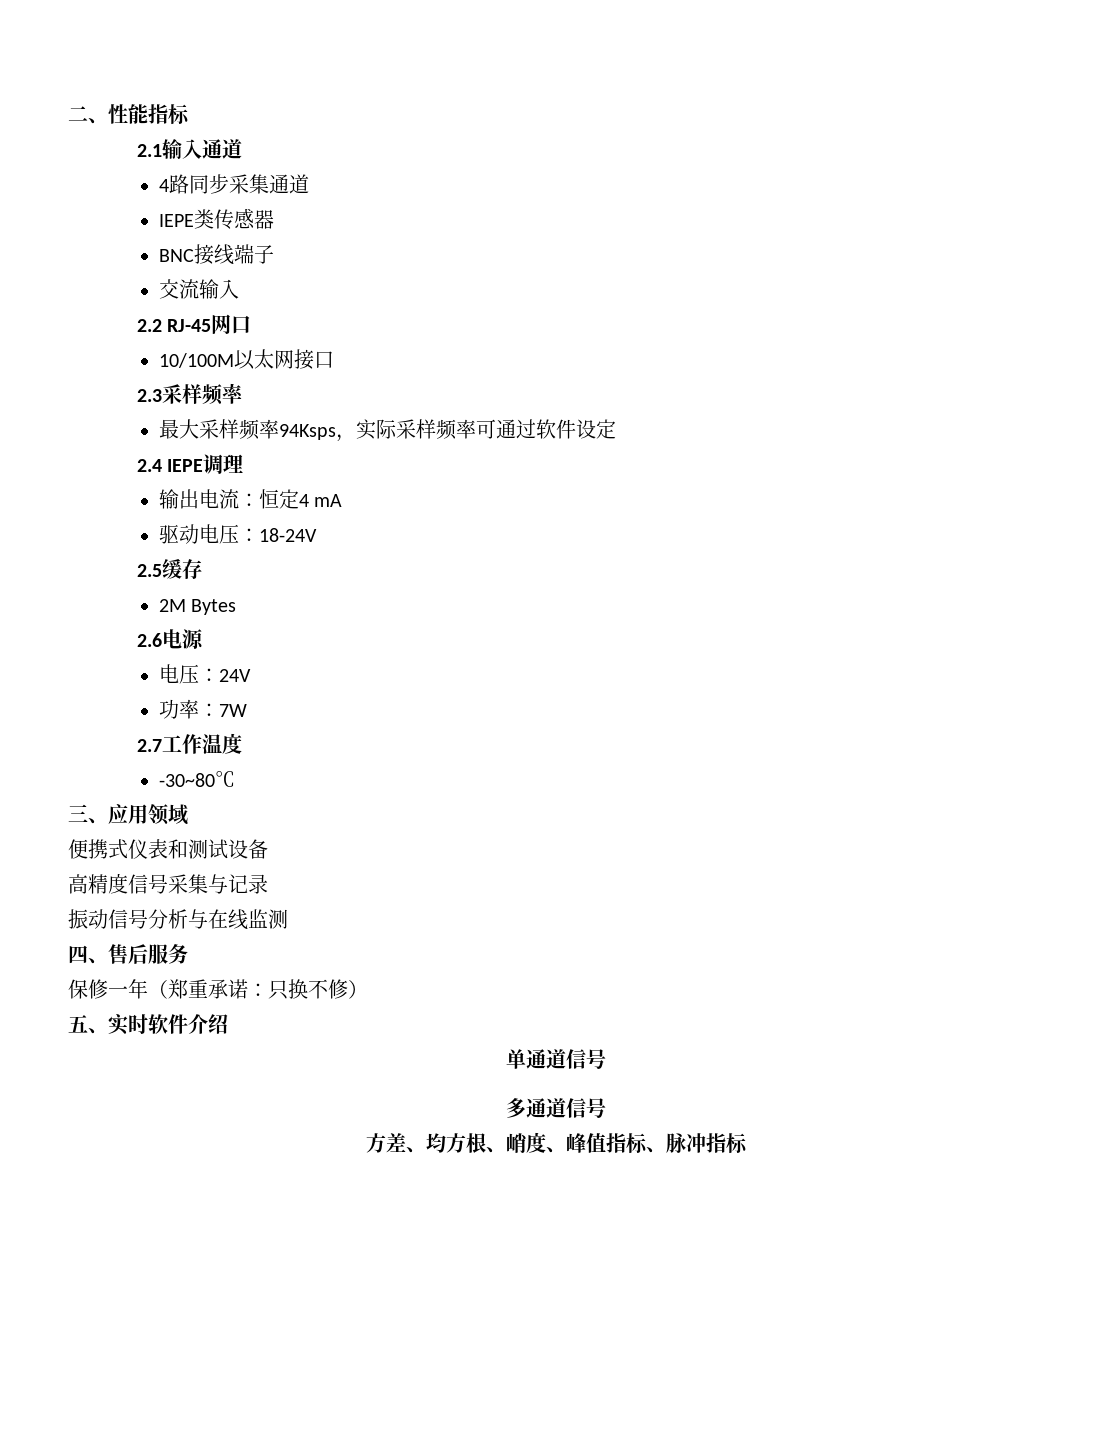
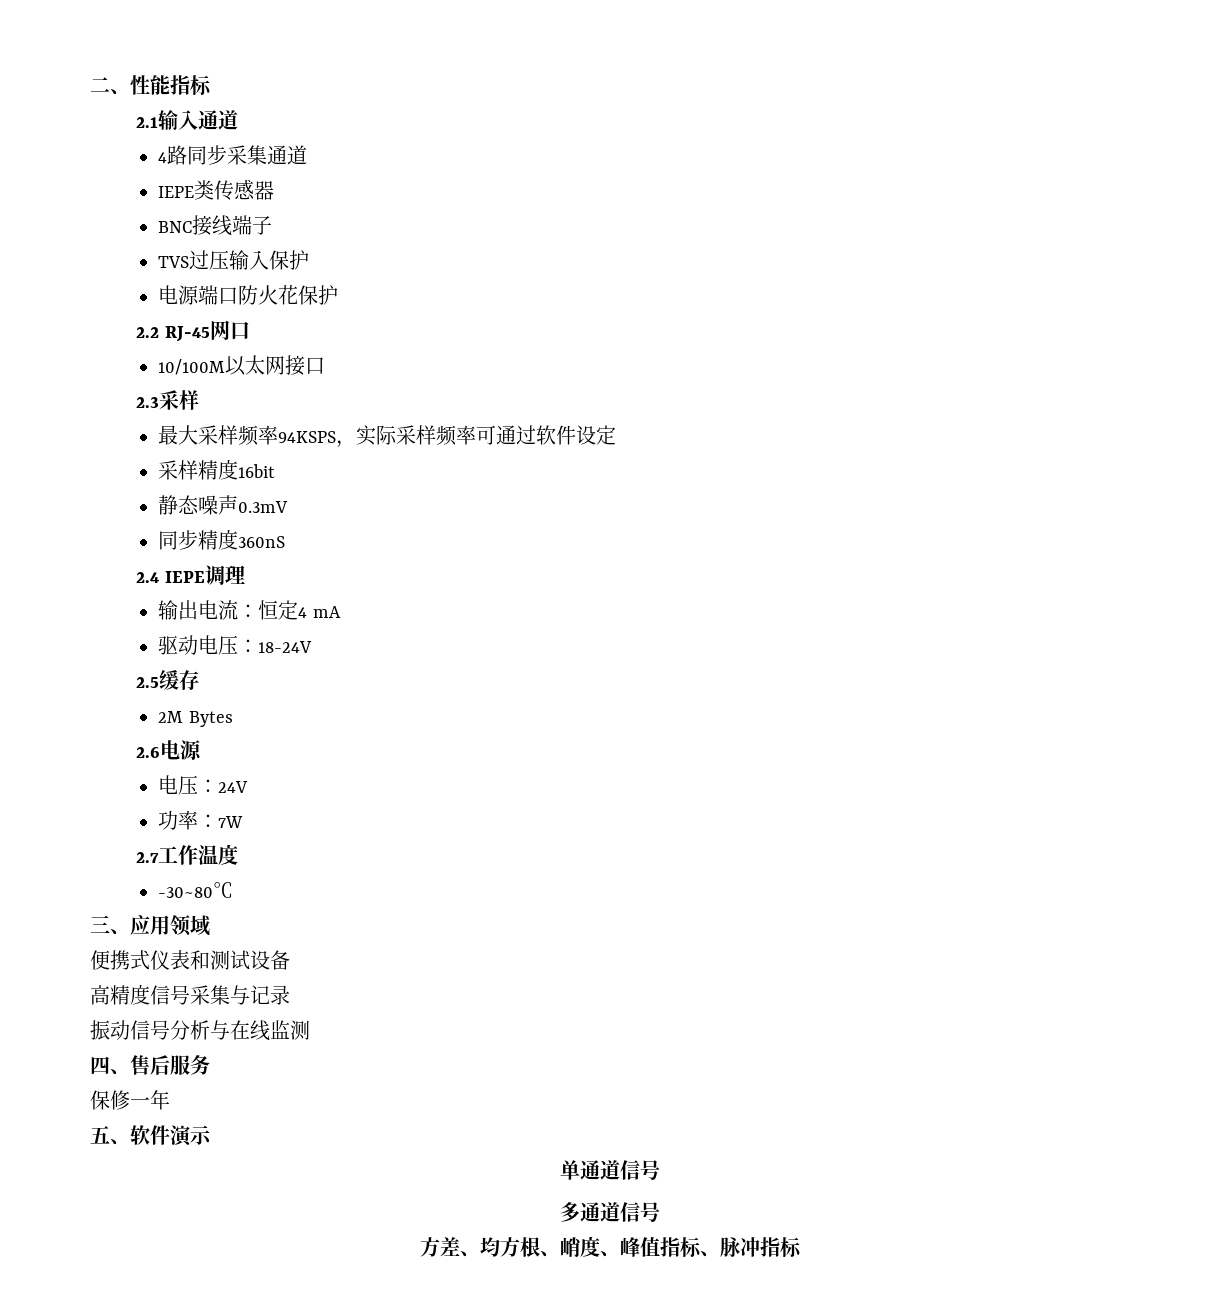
[158,279,239,299] 交流输入 -> [158,250,310,270] [158,285,339,305] TVS过压输入保护 // 电源端口防火花保护
[201,383,243,405] 频率 -> (200, 400) none
[278,424,336,440] 94Ksps -> [278,431,337,443] 94KSPS
(616, 429) none -> [158,459,276,480] [158,495,289,515] [158,529,286,550] // 采样精度16bit // 静态噪声0.3mV // 同步精度360nS
[148,979,368,1000] [68,1014,228,1035] （郑重承诺：只换不修） // 五、实时软件介绍 -> [90,1125,212,1147] // 五、软件演示

